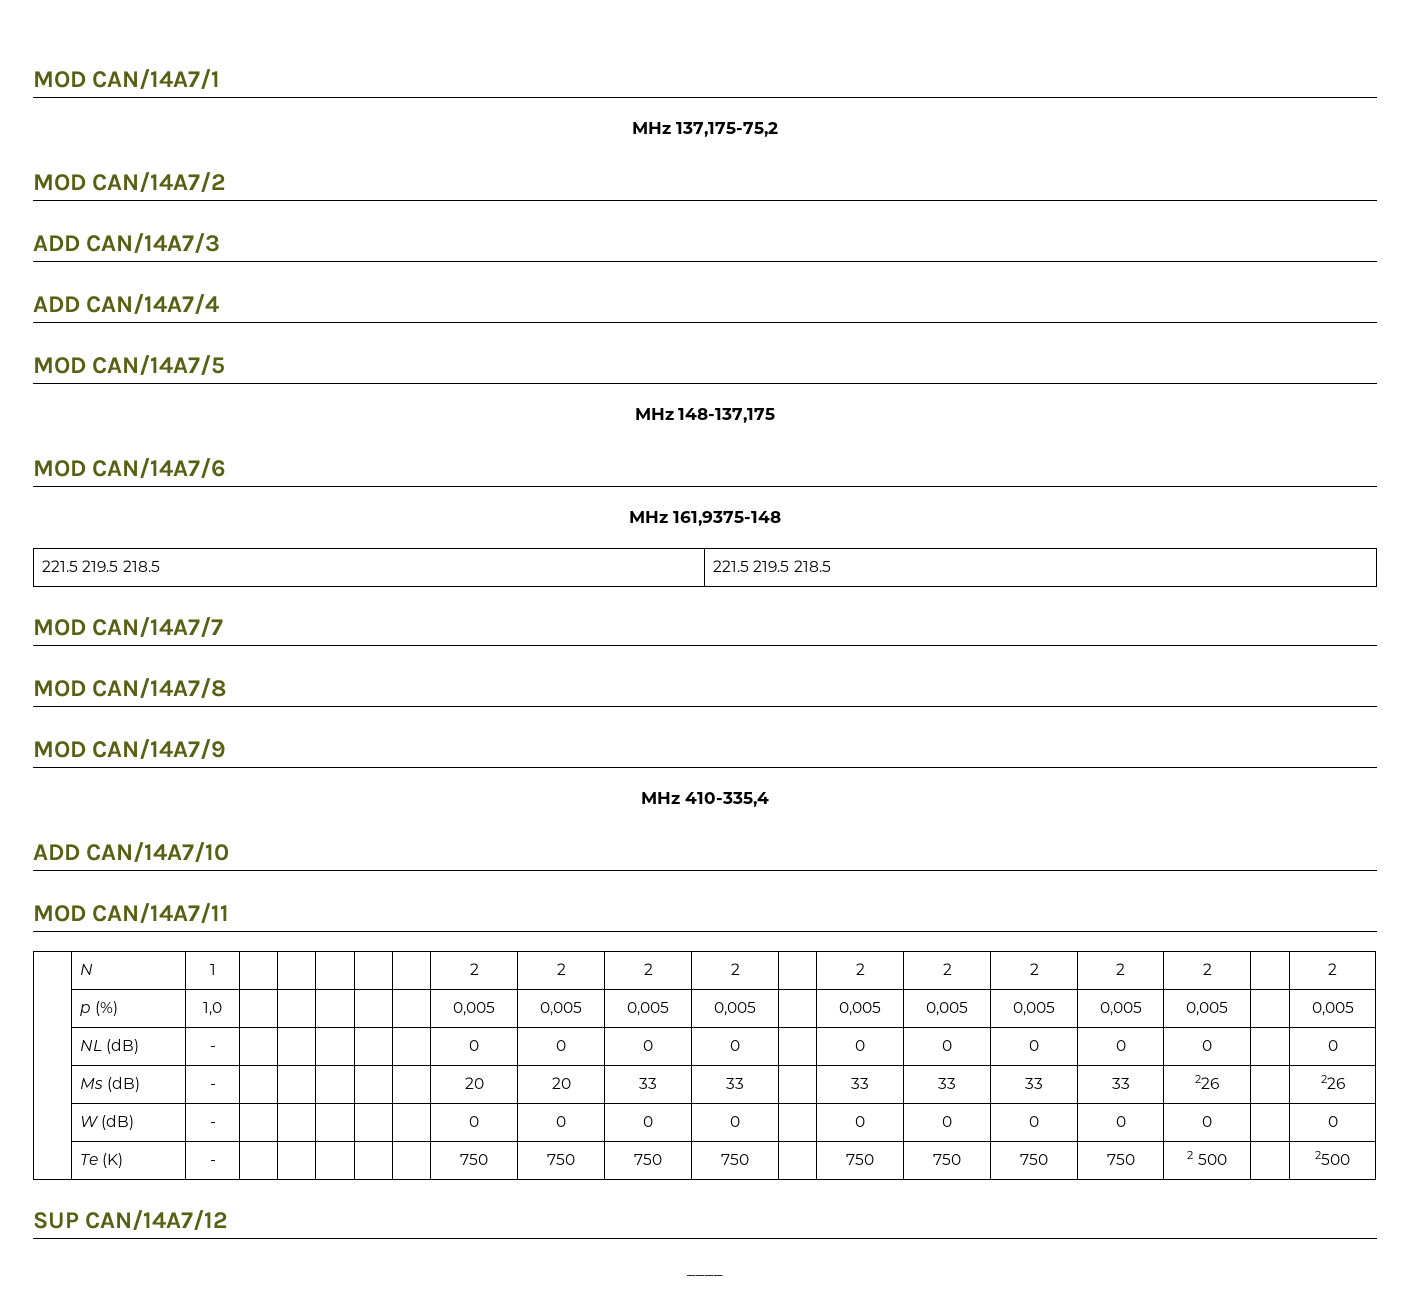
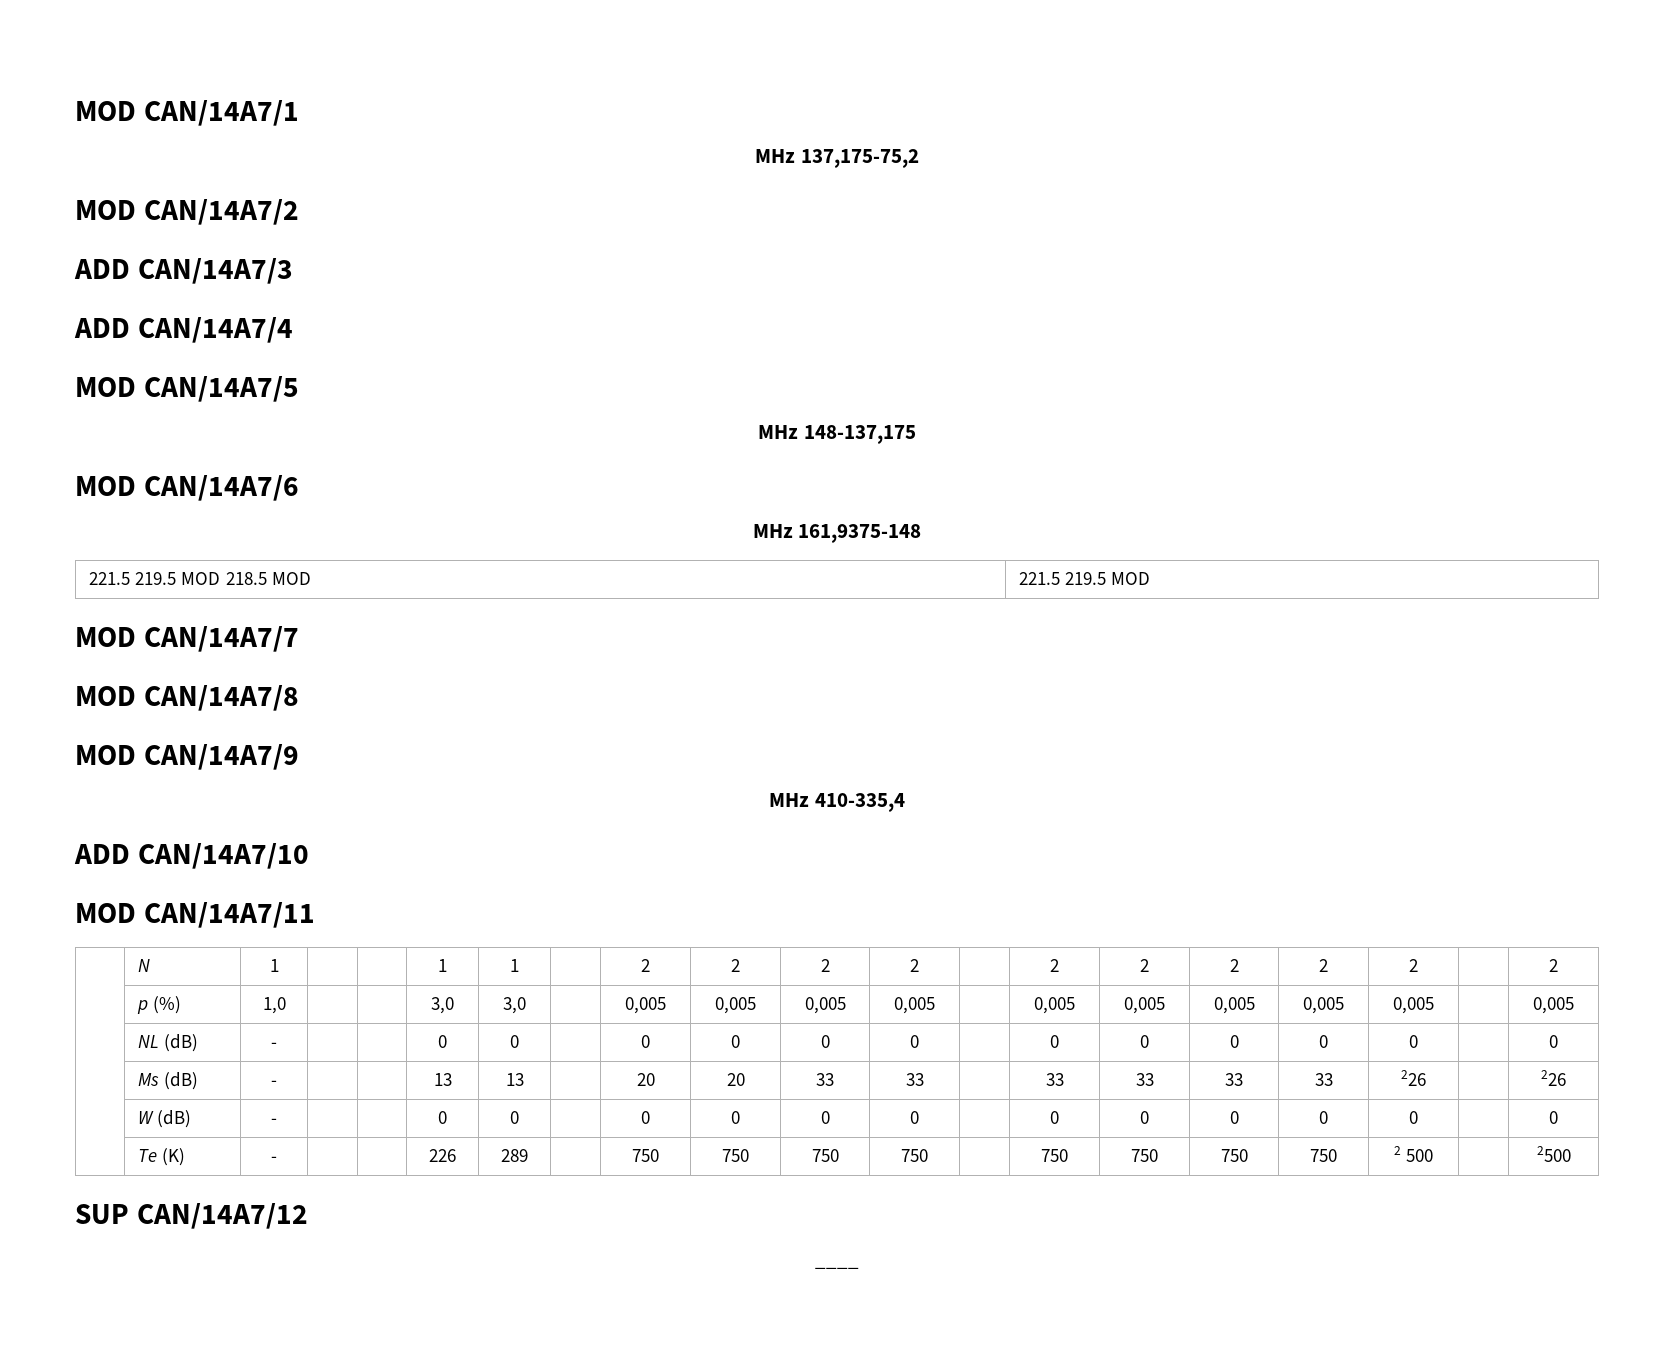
[122,560,160,572] [713,560,831,572] 218.5 | 221.5 219.5 218.5 -> [181,572,311,585] [1019,572,1151,585] MOD 218.5 MOD | 221.5 219.5 MOD
(216, 969) | -> [438,959,447,972] [510,959,519,972] 1 | 1
(222, 1009) | -> [431,997,454,1014] [503,997,526,1014] 3,0 | 3,0
(216, 1048) | -> [438,1035,447,1048] [510,1035,519,1048] 0 | 0
(216, 1086) | -> [433,1073,452,1086] [505,1073,524,1086] 13 | 13
(216, 1124) | -> [438,1111,447,1124] [510,1111,519,1124] 0 | 0
(216, 1162) | -> [429,1149,456,1162] [501,1149,528,1162] 226 | 289

